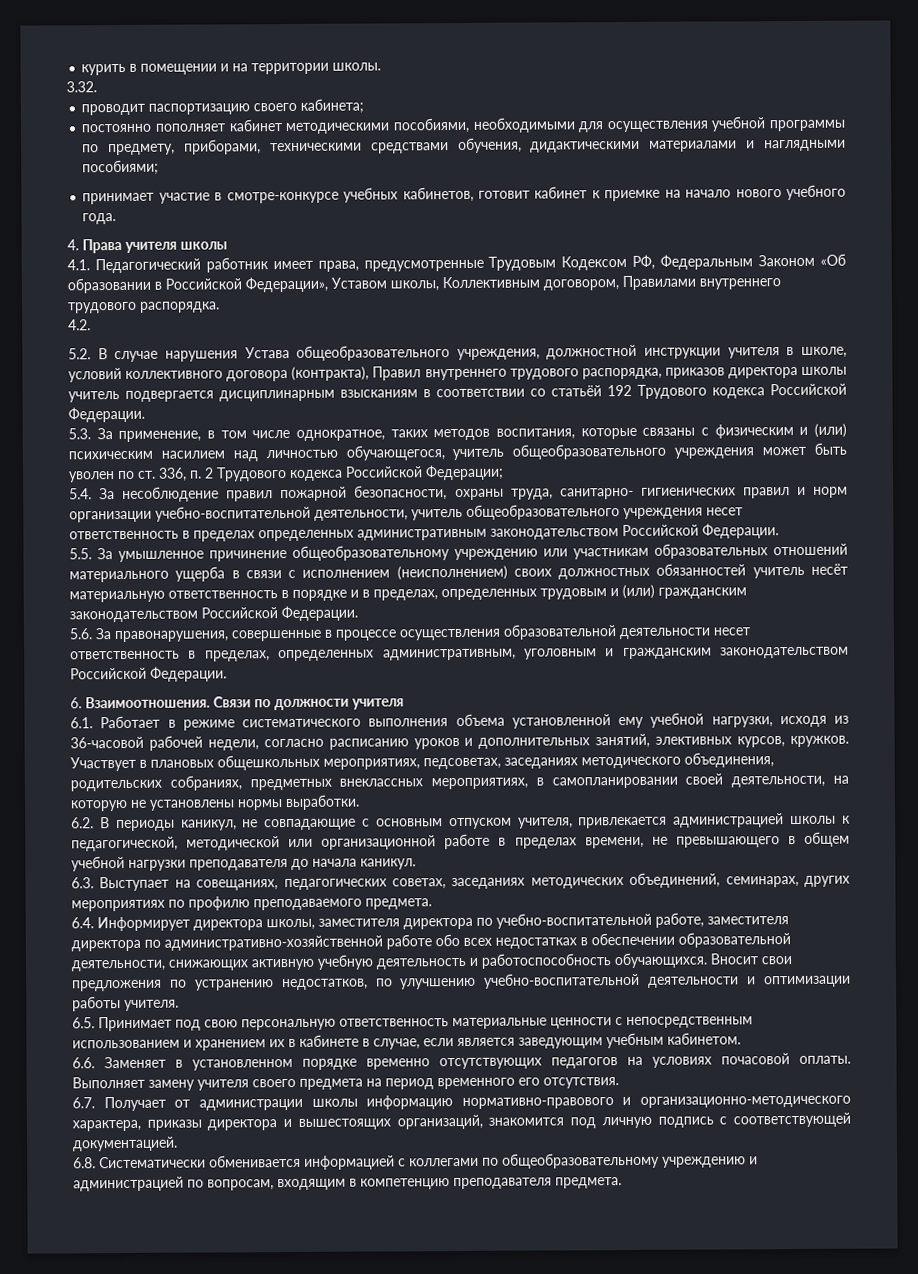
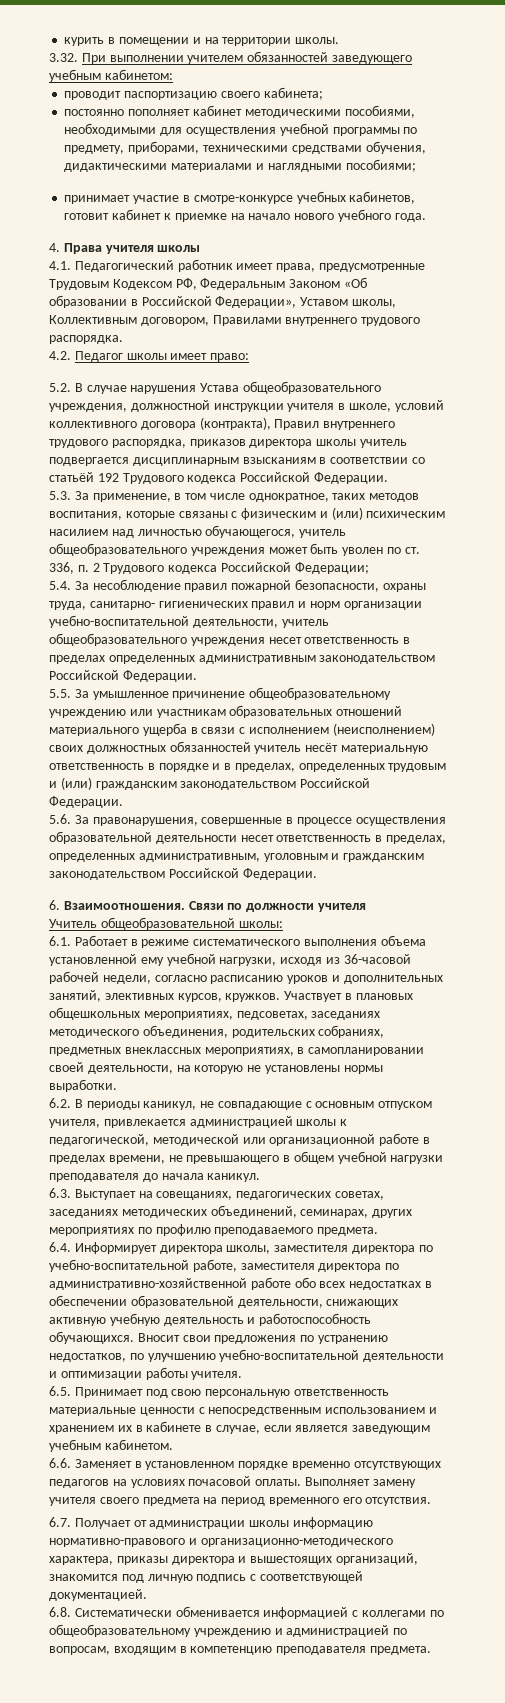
(97, 87) none -> [81,51,412,64] [49,69,173,82] При выполнении учителем обязанностей заведующего учебным кабинетом:
(91, 325) none -> [74,351,250,362] Педагог школы имеет право:
(404, 704) none -> [49,917,283,930] // Учитель общеобразовательной школы:

